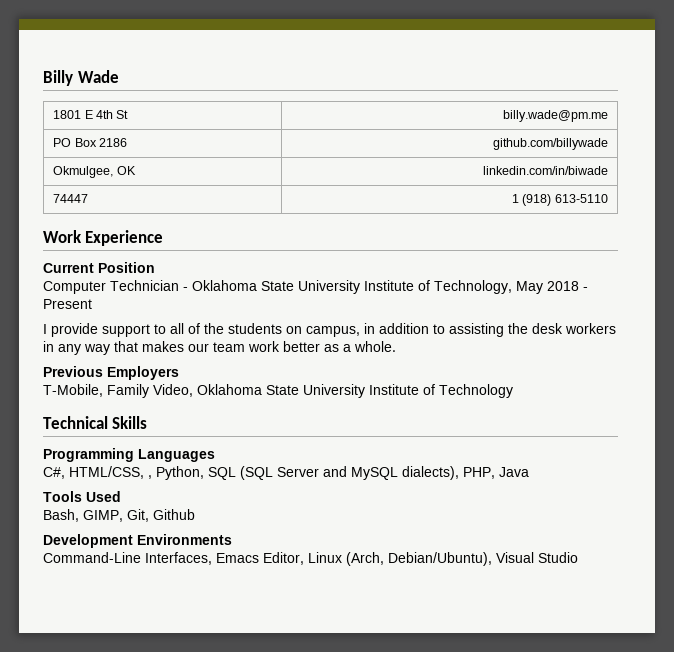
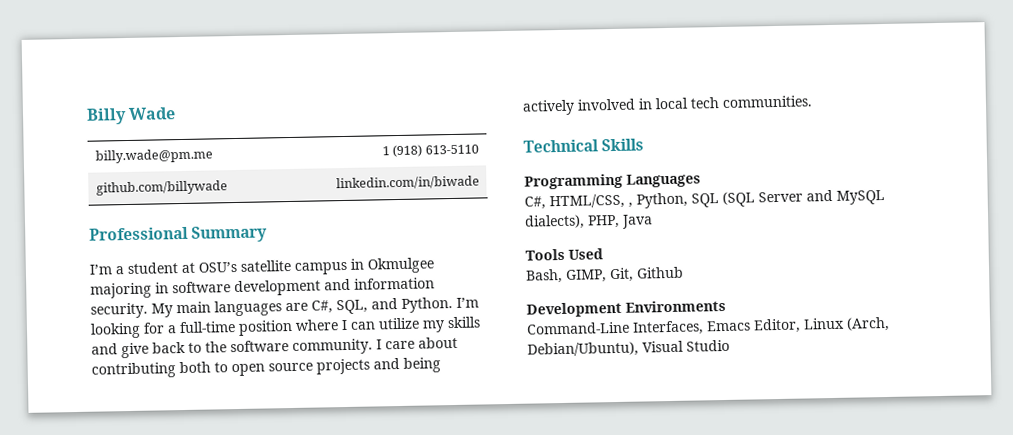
[53,110,129,119] [502,110,608,122] [53,138,127,147] [492,138,608,150] [53,166,136,178] [482,166,608,175] [53,194,89,203] [512,194,608,206] [43,230,164,246] [43,262,155,273] [43,280,588,294] [43,299,92,309] [43,323,616,337] [43,341,396,355] [43,366,179,380] [43,384,513,398] 1801 E 4th St | billy.wade@pm.me // PO Box 2186 | github.com/billywade // Okmulgee, OK | linkedin.com/in/biwade // 74447 | 1 (918) 613-5110 // Work Experience // Current Position // Computer Technician - Oklahoma State University Institute of Technology, May 2018 - Present // I provide support to all of the students on campus, in addition to assisting the desk workers in any way that makes our team work better as a whole. // Previous Employers // T-Mobile, Family Video, Oklahoma State University Institute of Technology -> [95,148,214,164] [381,144,479,158] [96,180,229,196] [335,175,480,191] [89,225,268,243] [89,257,435,275] [90,277,435,299] [90,297,479,319] [90,316,481,339] [91,336,458,359] [91,357,441,379] [522,95,812,116] billy.wade@pm.me | 1 (918) 613-5110 // github.com/billywade | linkedin.com/in/biwade // Professional Summary // I’m a student at OSU’s satellite campus in Okmulgee majoring in software development and information security. My main languages are C#, SQL, and Python. I’m looking for a full-time position where I can utilize my skills and give back to the software community. I care about contributing both to open source projects and being actively involved in local tech communities.

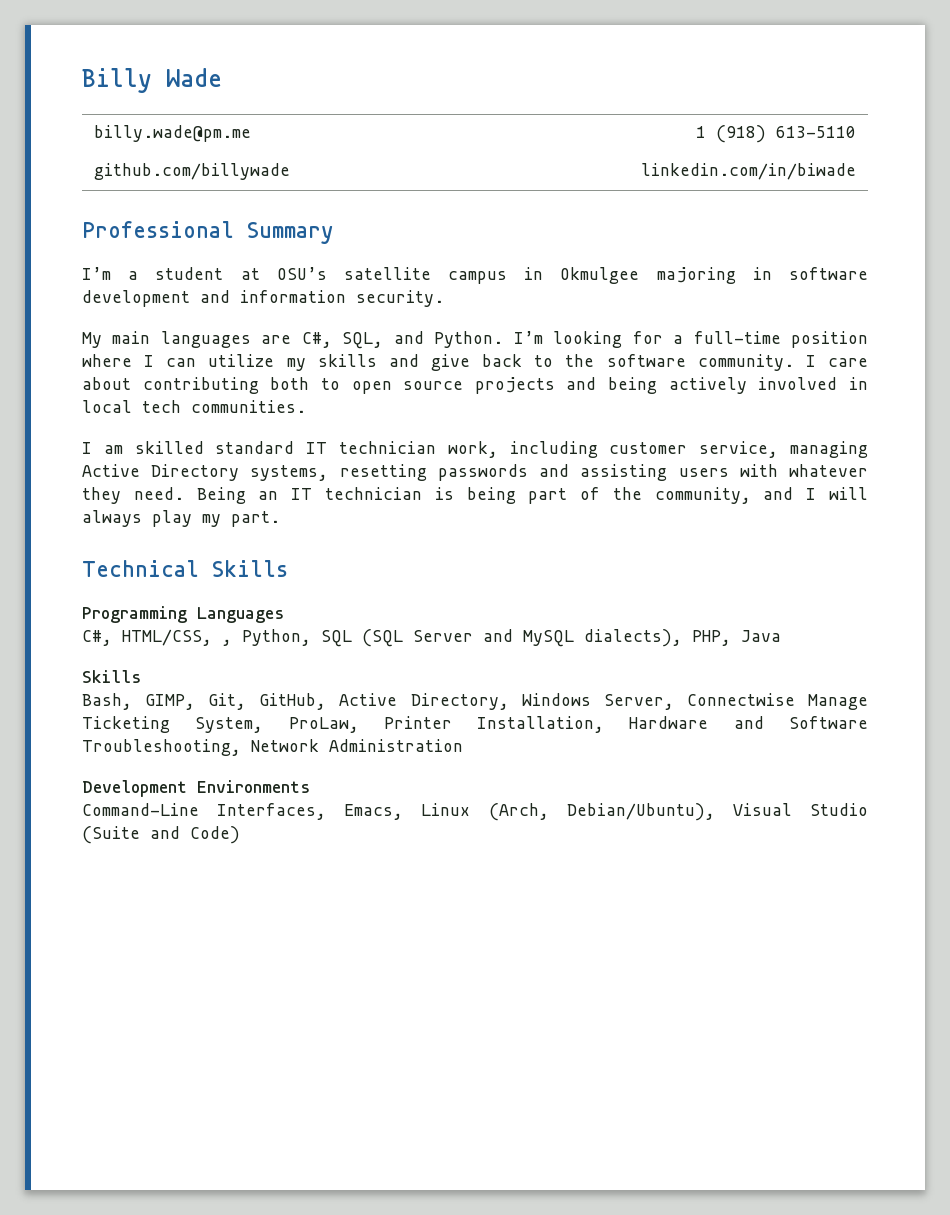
(148, 310) none -> (444, 298) //
(812, 101) none -> [82,441,868,458] [82,464,868,481] [82,487,869,504] [82,510,280,527] // I am skilled standard IT technician work, including customer service, managing Active Directory systems, resetting passwords and assisting users with whatever they need. Being an IT technician is being part of the community, and I will always play my part.
[525,248,603,261] Tools Used -> [82,670,141,683] Skills
[636,266,684,279] Github -> [259,693,868,710] [82,716,869,733] [82,739,463,756] GitHub, Active Directory, Windows Server, Connectwise Manage Ticketing System, ProLaw, Printer Installation, Hardware and Software Troubleshooting, Network Administration
[706,318,801,334] Emacs Editor, -> [344,804,404,820] Emacs,
(730, 345) none -> [82,826,240,844] (Suite and Code)

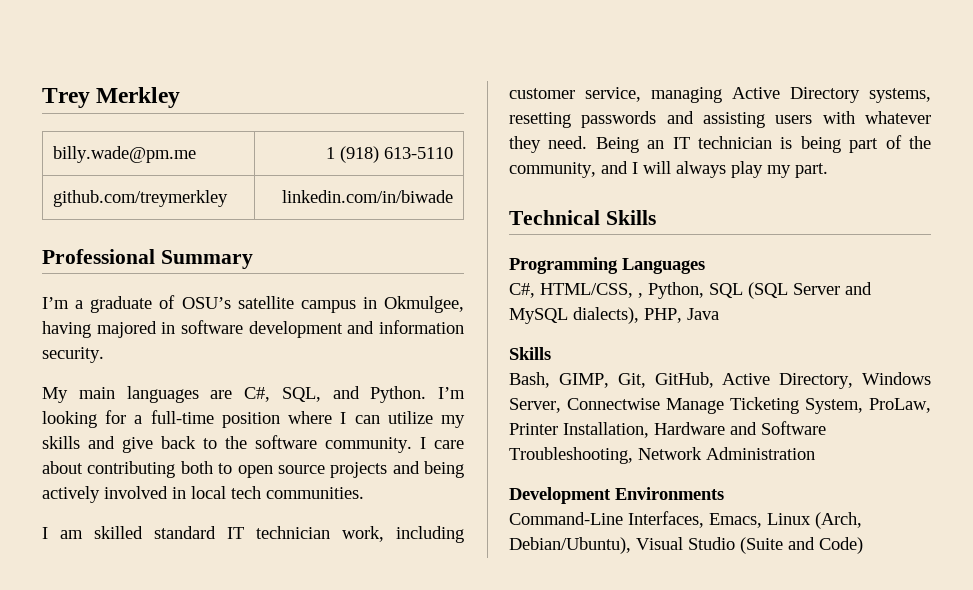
[82,68,222,93] Billy Wade -> [42,87,181,108] Trey Merkley
[94,163,291,180] github.com/billywade -> [53,190,229,207] github.com/treymerkley
[155,267,260,280] student at -> [90,295,176,313] graduate of
[560,267,736,284] Okmulgee majoring -> [384,296,464,313] [42,321,157,338] Okmulgee, having majored

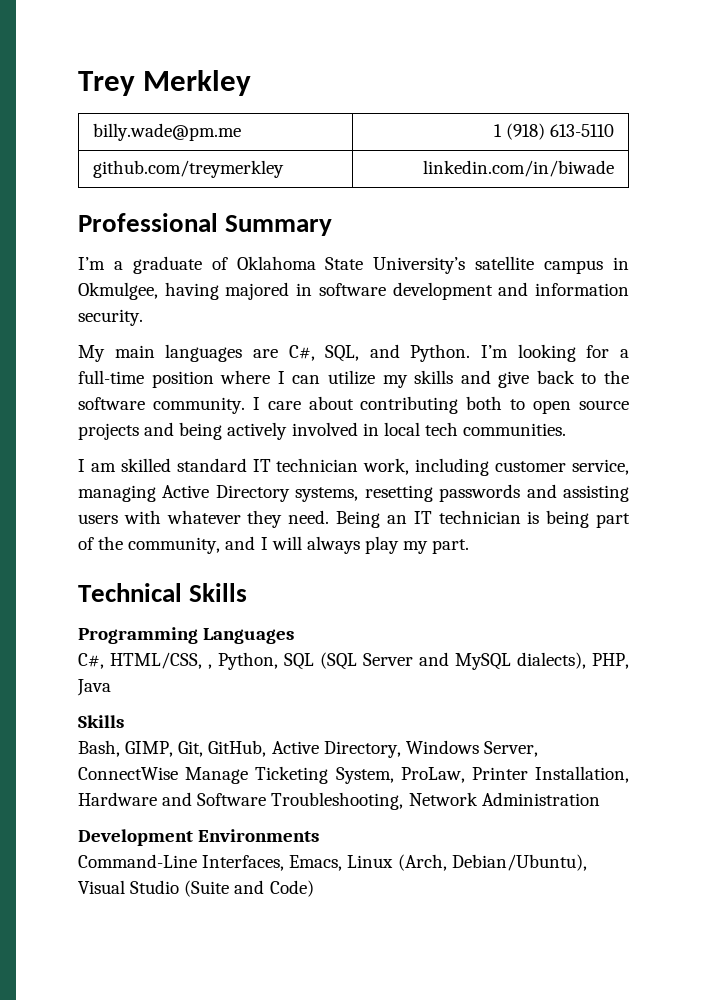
[181,297,231,309] OSU’s -> [236,256,466,274] Oklahoma State University’s
[567,398,660,410] Connectwise -> [78,767,178,780] ConnectWise

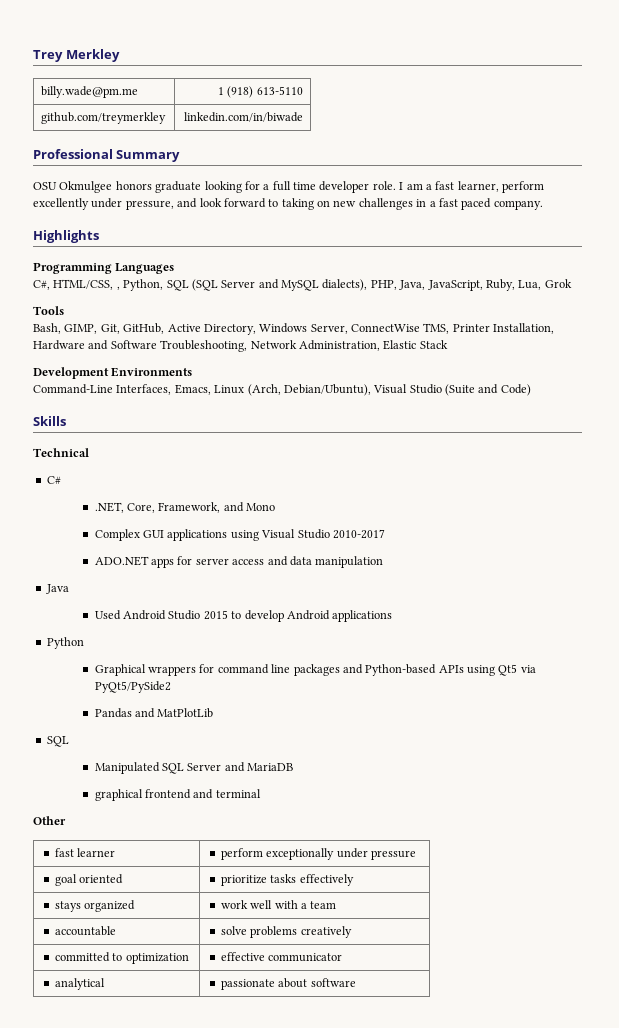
[78,256,630,274] [78,282,629,300] [78,309,143,326] [78,344,629,362] [78,370,629,388] [78,396,630,414] [78,422,567,440] [78,458,630,476] [78,484,630,502] [78,510,630,528] [78,536,470,554] [78,583,248,602] I’m a graduate of Oklahoma State University’s satellite campus in Okmulgee, having majored in software development and information security. // My main languages are C#, SQL, and Python. I’m looking for a full-time position where I can utilize my skills and give back to the software community. I care about contributing both to open source projects and being actively involved in local tech communities. // I am skilled standard IT technician work, including customer service, managing Active Directory systems, resetting passwords and assisting users with whatever they need. Being an IT technician is being part of the community, and I will always play my part. // Technical Skills -> [33,181,544,193] [33,198,543,210] [33,230,99,243] OSU Okmulgee honors graduate looking for a full time developer role. I am a fast learner, perform excellently under pressure, and look forward to taking on new challenges in a fast paced company. // Highlights
[77,679,111,696] [78,715,124,728] Java // Skills -> [399,279,572,291] [33,306,64,315] Java, JavaScript, Ruby, Lua, Grok // Tools
[185,766,465,784] Manage Ticketing System, ProLaw, -> [423,323,450,334] TMS,
[481,792,600,806] Administration -> [298,340,448,351] Administration, Elastic Stack
(314, 888) none -> [33,416,66,426] [33,448,89,457] [46,476,61,484] [94,502,276,513] [94,529,385,541] [94,556,384,568] [45,584,69,594] [94,610,393,622] [46,637,84,649] [94,664,536,676] [94,681,171,693] [94,708,214,718] [46,736,69,747] [94,762,294,774] [94,789,261,801] [33,816,66,825] [54,848,116,857] [220,848,417,860] [54,874,124,886] [220,874,354,886] [54,900,136,912] [220,900,337,909] [54,926,116,936] [220,926,352,938] [54,952,189,964] [220,952,343,962] [54,978,105,990] [220,978,356,990] // Skills // Technical // C# // .NET, Core, Framework, and Mono // Complex GUI applications using Visual Studio 2010-2017 // ADO.NET apps for server access and data manipulation // Java // Used Android Studio 2015 to develop Android applications // Python // Graphical wrappers for command line packages and Python-based APIs using Qt5 via PyQt5/PySide2 // Pandas and MatPlotLib // SQL // Manipulated SQL Server and MariaDB // graphical frontend and terminal // Other // fast learner | perform exceptionally under pressure // goal oriented | prioritize tasks effectively // stays organized | work well with a team // accountable | solve problems creatively // committed to optimization | effective communicator // analytical | passionate about software

